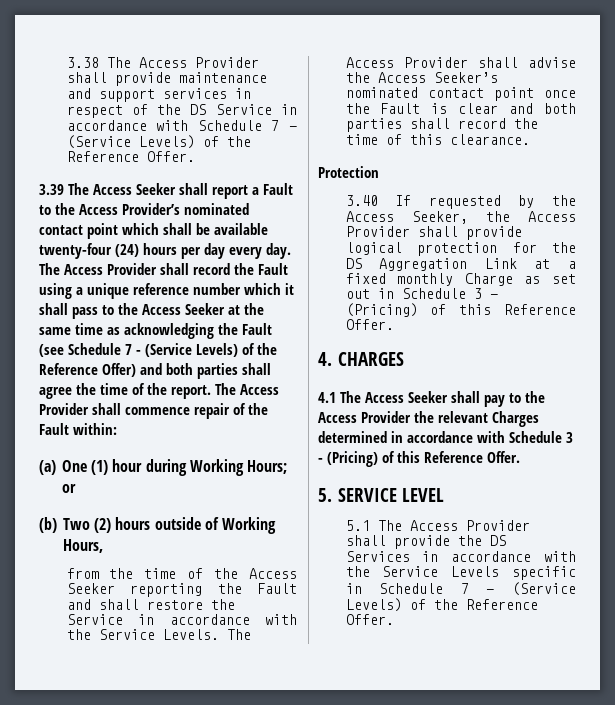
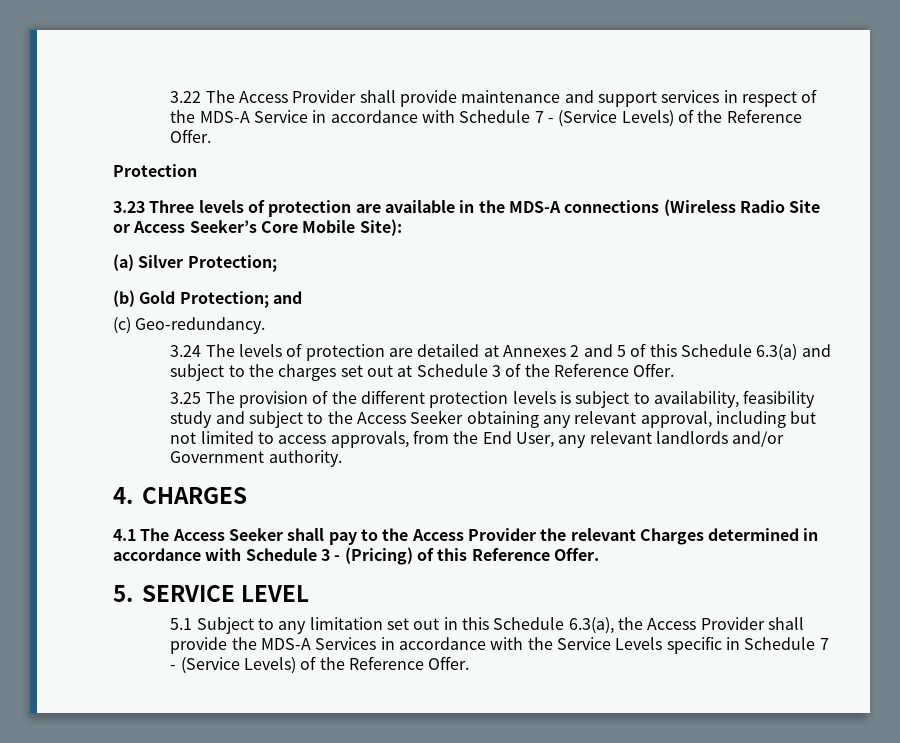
[66,57,99,68] 3.38 -> [170,91,202,103] 3.22
[190,104,207,115] DS -> [199,111,250,123] MDS-A
[39,183,294,199] [39,203,250,215] [39,223,269,239] [39,243,292,259] [39,263,289,275] [39,283,295,299] [39,303,265,319] [39,323,273,339] [39,343,278,357] [39,363,272,379] [39,383,280,399] [39,403,269,419] [39,423,118,435] [39,459,288,476] [61,484,76,493] [39,517,277,534] [62,539,103,553] [66,568,298,579] [66,583,297,597] [66,599,235,610] [66,614,297,625] [66,629,251,640] [345,57,576,68] [345,72,498,83] [345,87,576,101] [345,103,576,114] [345,118,538,132] [345,134,530,145] [318,166,379,178] [345,195,576,209] [345,211,576,224] [345,226,522,240] [345,242,576,256] [345,258,576,271] [345,273,576,286] [345,288,498,299] [345,303,576,317] [345,319,394,330] 3.39 The Access Seeker shall report a Fault to the Access Provider’s nominated contact point which shall be available twenty-four (24) hours per day every day. The Access Provider shall record the Fault using a unique reference number which it shall pass to the Access Seeker at the same time as acknowledging the Fault (see Schedule 7 - (Service Levels) of the Reference Offer) and both parties shall agree the time of the report. The Access Provider shall commence repair of the Fault within: // (a) One (1) hour during Working Hours; or // (b) Two (2) hours outside of Working Hours, // from the time of the Access Seeker reporting the Fault and shall restore the Service in accordance with the Service Levels. The Access Provider shall advise the Access Seeker’s nominated contact point once the Fault is clear and both parties shall record the time of this clearance. // Protection // 3.40 If requested by the Access Seeker, the Access Provider shall provide logical protection for the DS Aggregation Link at a fixed monthly Charge as set out in Schedule 3 - (Pricing) of this Reference Offer. -> [113,164,197,177] [113,199,821,217] [113,219,402,236] [113,254,277,272] [113,290,302,308] [113,317,266,334] [170,343,831,361] [170,363,675,381] [170,390,816,408] [170,410,817,428] [170,430,785,448] [170,450,342,467] Protection // 3.23 Three levels of protection are available in the MDS-A connections (Wireless Radio Site or Access Seeker’s Core Mobile Site): // (a) Silver Protection; // (b) Gold Protection; and // (c) Geo-redundancy. // 3.24 The levels of protection are detailed at Annexes 2 and 5 of this Schedule 6.3(a) and subject to the charges set out at Schedule 3 of the Reference Offer. // 3.25 The provision of the different protection levels is subject to availability, feasibility study and subject to the Access Seeker obtaining any relevant approval, including but not limited to access approvals, from the End User, any relevant landlords and/or Government authority.
[377,520,402,531] The -> [196,617,644,634] Subject to any limitation set out in this Schedule 6.3(a), the
[489,535,506,546] DS -> [261,638,312,650] MDS-A

